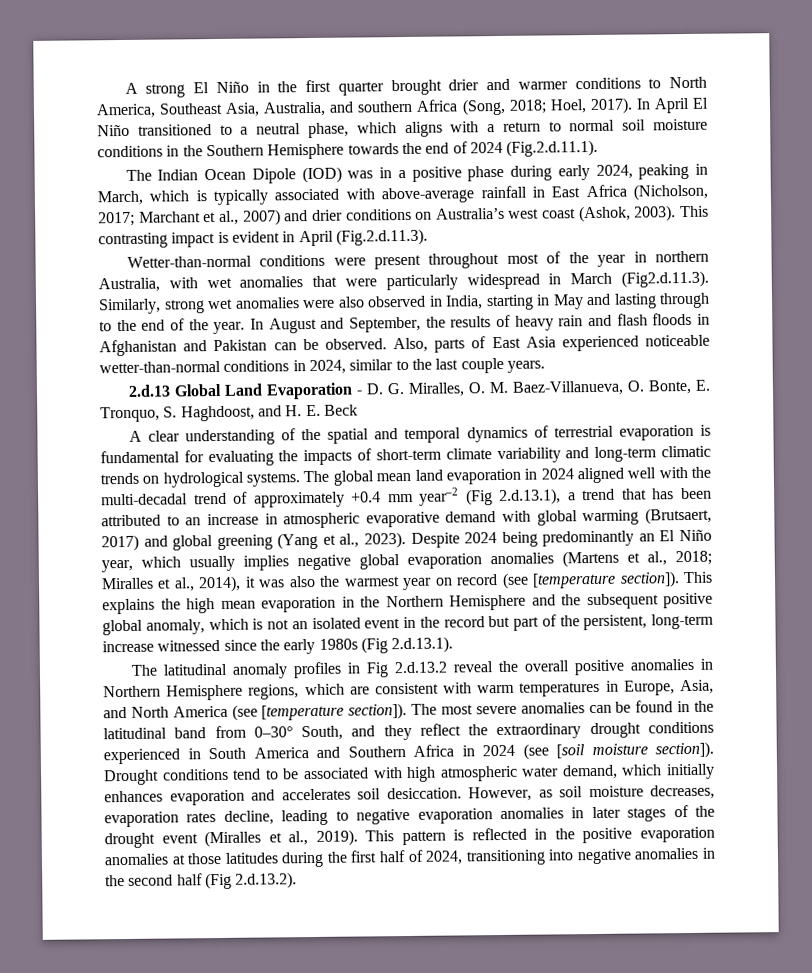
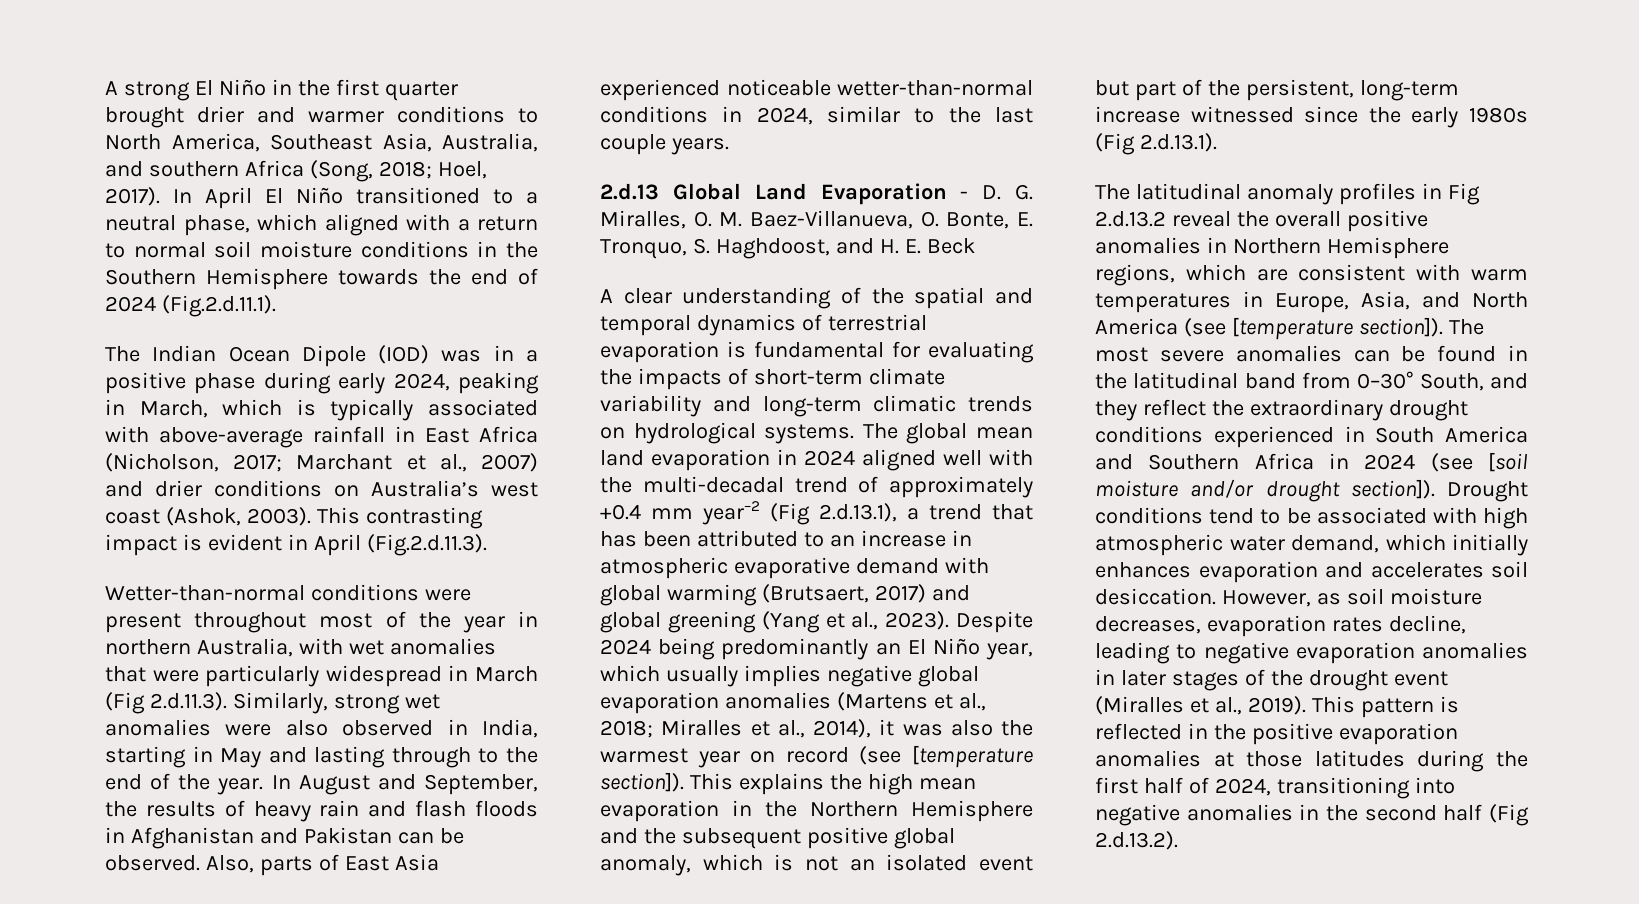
[404,121,443,137] aligns -> [324,214,399,236] aligned
[621,270,709,288] (Fig2.d.11.3). -> [105,692,227,714] (Fig 2.d.11.3).
[403,616,485,629] in the record -> (1033, 863) none
(648, 749) none -> [1190,479,1340,502] and/or drought

